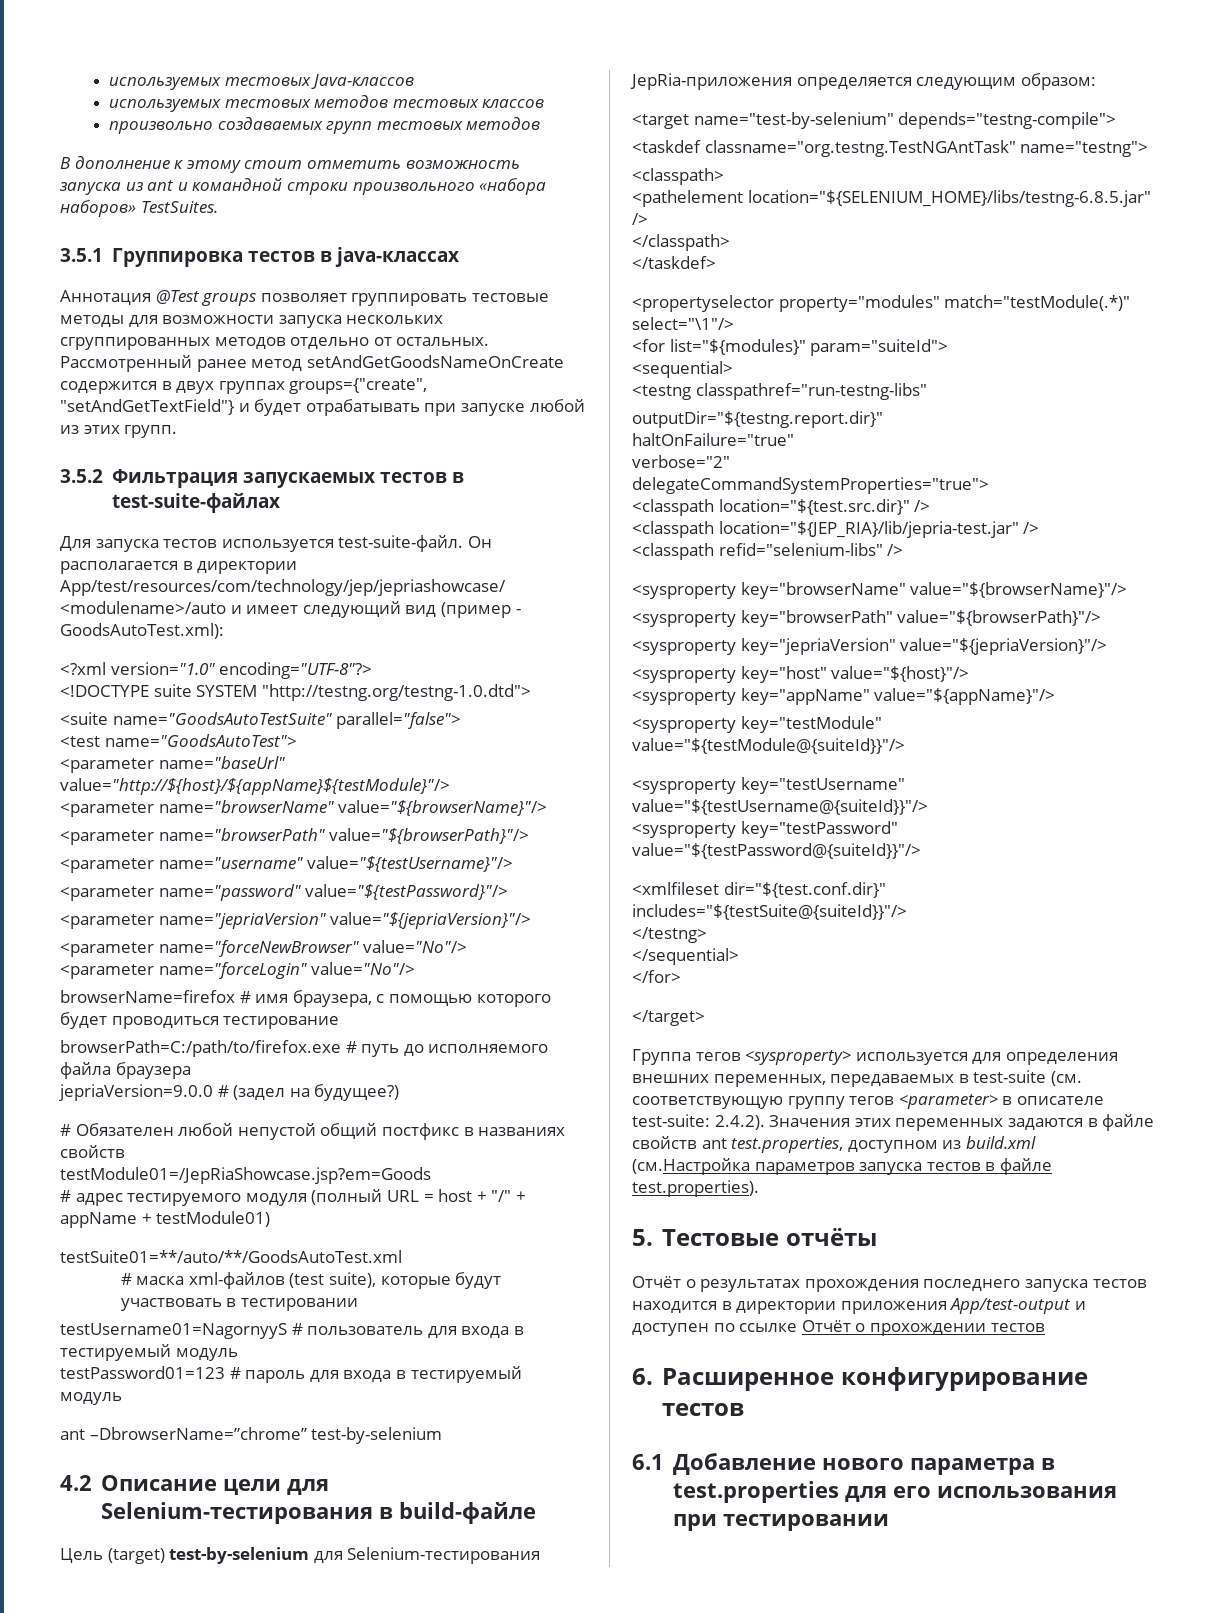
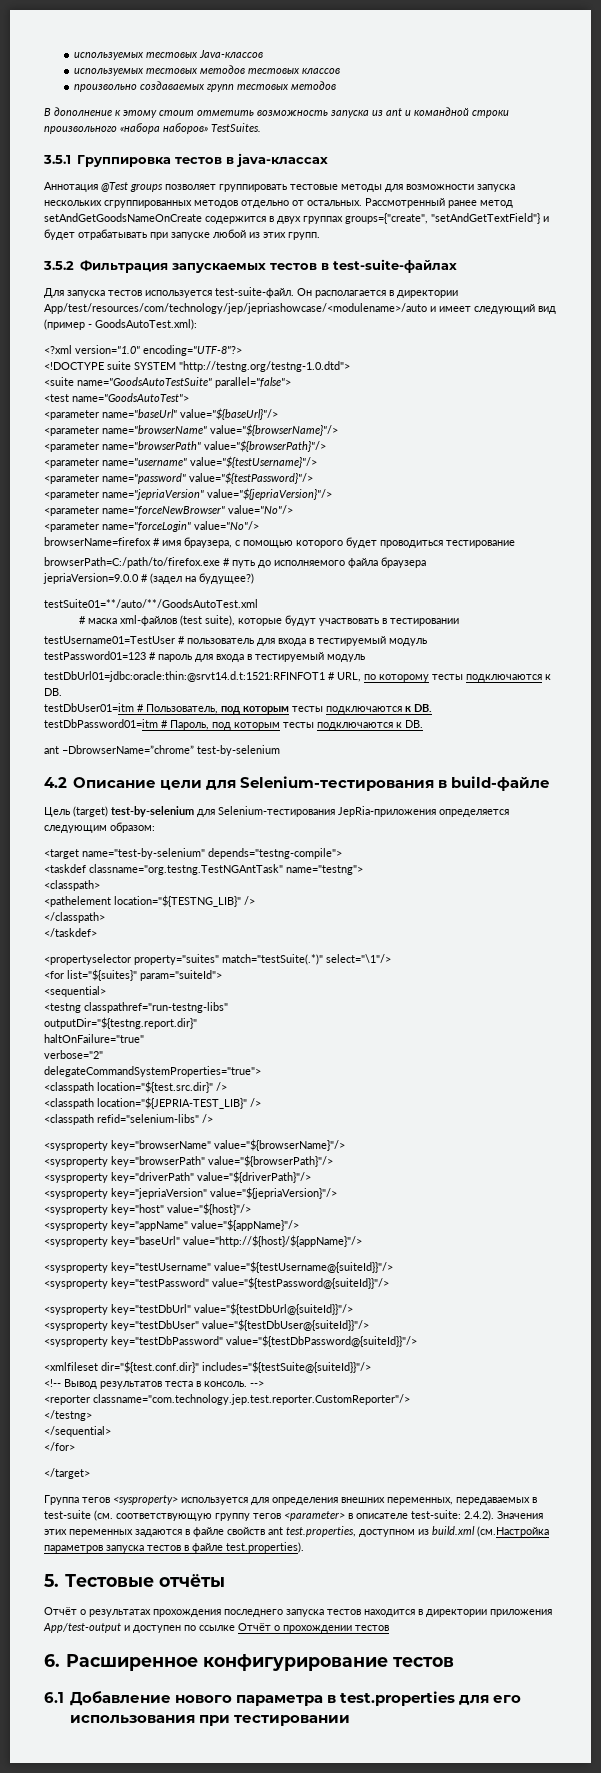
[60,778,450,795] value="http://${host}/${appName}${testModule}"/> -> [180,408,278,420] value="${baseUrl}"/>
[60,1123,566,1140] [60,1145,125,1158] [60,1167,431,1184] [60,1189,526,1206] [60,1211,271,1228] // # Обязателен любой непустой общий постфикс в названиях свойств // testModule01=/JepRiaShowcase.jsp?em=Goods // # адрес тестируемого модуля (полный URL = host + "/" + appName + testModule01) -> (254, 578) none
[60,1323,287,1339] testUsername01=NagornyyS -> [44,636,175,644] testUsername01=TestUser
(122, 1398) none -> [44,671,551,682] [44,688,62,696] [44,703,432,714] [44,719,423,730] // testDbUrl01=jdbc:oracle:thin:@srvt14.d.t:1521:RFINFOT1 # URL, по которому тесты подключаются к DB. // testDbUser01=itm # Пользователь, под которым тесты подключаются к DB. // testDbPassword01=itm # Пароль, под которым тесты подключаются к DB.
[747,190,1151,207] location="${SELENIUM_HOME}/libs/testng-6.8.5.jar" -> [114,895,241,907] location="${TESTNG_LIB}"
[778,295,1131,312] property="modules" match="testModule(.*)" -> [134,954,323,965] property="suites" match="testSuite(.*)"
[669,339,806,355] list="${modules}" -> [67,969,137,981] list="${suites}"
[718,521,1019,538] location="${JEP_RIA}/lib/jepria-test.jar" -> [97,1097,247,1109] location="${JEPRIA-TEST_LIB}"
(1102, 618) none -> [44,1171,311,1183] // <sysproperty key="driverPath" value="${driverPath}"/>
[740,716,882,733] [632,738,905,754] key="testModule" value="${testModule@{suiteId}}"/> -> [111,1235,362,1247] key="baseUrl" value="http://${host}/${appName}"/>
[632,882,886,898] [632,904,907,920] <xmlfileset dir="${test.conf.dir}" includes="${testSuite@{suiteId}}"/> -> [44,1303,353,1315] [44,1319,369,1331] [44,1335,417,1347] [44,1361,371,1373] [44,1379,264,1389] [44,1394,410,1405] <sysproperty key="testDbUrl" value="${testDbUrl@{suiteId}}"/> // <sysproperty key="testDbUser" value="${testDbUser@{suiteId}}"/> // <sysproperty key="testDbPassword" value="${testDbPassword@{suiteId}}"/> // <xmlfileset dir="${test.conf.dir}" includes="${testSuite@{suiteId}}"/> // <!-- Вывод результатов теста в консоль. --> // <reporter classname="com.technology.jep.test.reporter.CustomReporter"/>

